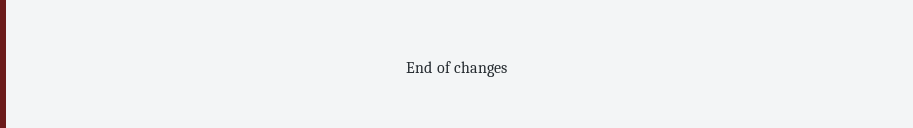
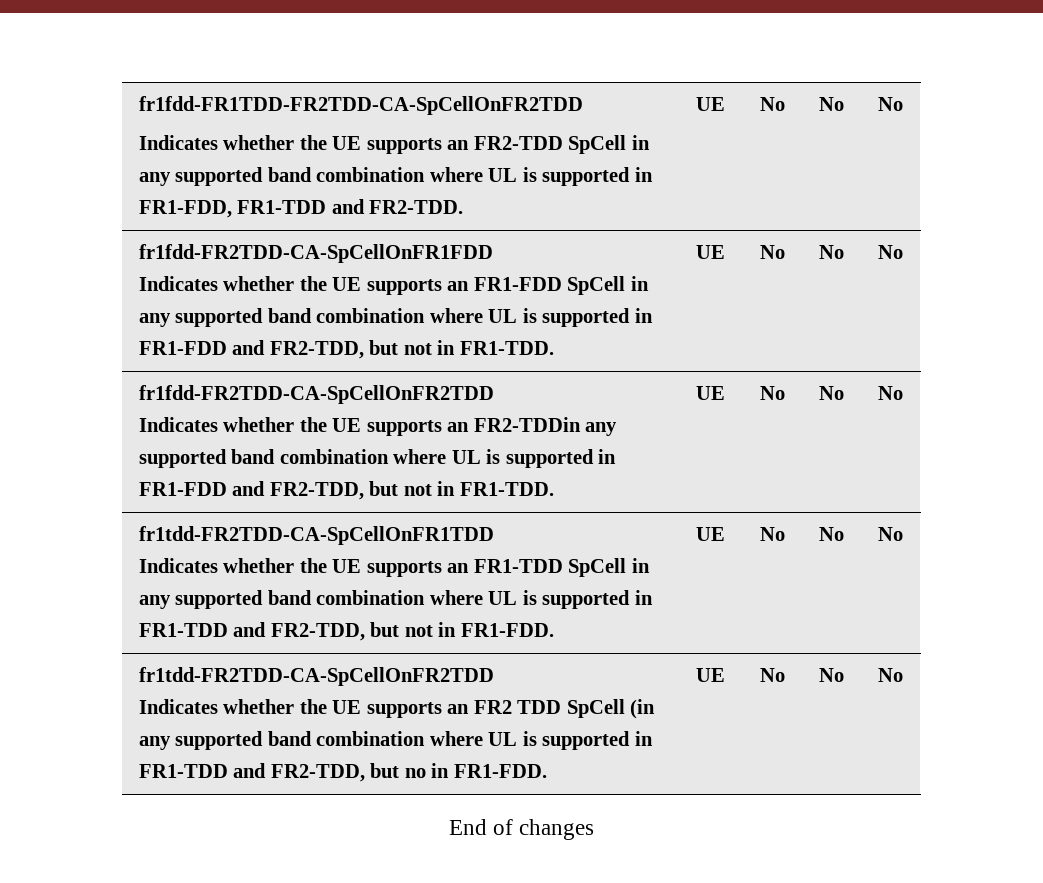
(406, 67) none -> [138,96,583,115] [138,135,650,154] [138,167,653,186] [138,199,464,218] [696,97,725,111] [759,97,785,111] [818,97,844,111] [878,97,903,111] [138,244,493,263] [138,276,649,295] [138,308,653,327] [138,340,554,359] [696,245,725,259] [759,245,785,259] [818,245,844,259] [878,245,903,259] [138,385,494,404] [138,417,618,436] [138,449,617,468] [138,481,554,500] [696,386,725,400] [759,386,785,400] [818,386,844,400] [878,386,903,400] [138,526,494,545] [138,558,650,577] [138,590,653,609] [138,622,554,641] [696,527,725,541] [759,527,785,541] [818,527,844,541] [878,527,903,541] [138,667,494,686] [138,699,656,719] [138,731,653,750] [138,763,547,782] [696,668,725,682] [759,668,785,682] [818,668,844,682] [878,668,903,682] fr1fdd-FR1TDD-FR2TDD-CA-SpCellOnFR2TDD // Indicates whether the UE supports an FR2-TDD SpCell in any supported band combination where UL is supported in FR1-FDD, FR1-TDD and FR2-TDD. | UE | No | No | No // fr1fdd-FR2TDD-CA-SpCellOnFR1FDD // Indicates whether the UE supports an FR1-FDD SpCell in any supported band combination where UL is supported in FR1-FDD and FR2-TDD, but not in FR1-TDD. | UE | No | No | No // fr1fdd-FR2TDD-CA-SpCellOnFR2TDD // Indicates whether the UE supports an FR2-TDDin any supported band combination where UL is supported in FR1-FDD and FR2-TDD, but not in FR1-TDD. | UE | No | No | No // fr1tdd-FR2TDD-CA-SpCellOnFR1TDD // Indicates whether the UE supports an FR1-TDD SpCell in any supported band combination where UL is supported in FR1-TDD and FR2-TDD, but not in FR1-FDD. | UE | No | No | No // fr1tdd-FR2TDD-CA-SpCellOnFR2TDD // Indicates whether the UE supports an FR2 TDD SpCell (in any supported band combination where UL is supported in FR1-TDD and FR2-TDD, but no in FR1-FDD. | UE | No | No | No //

